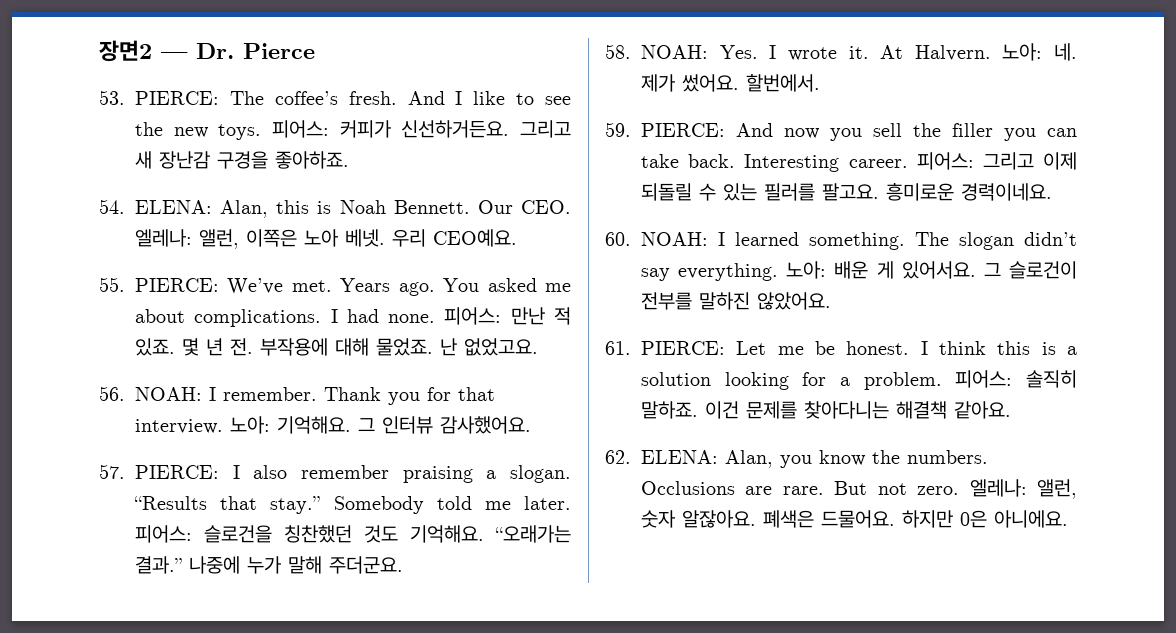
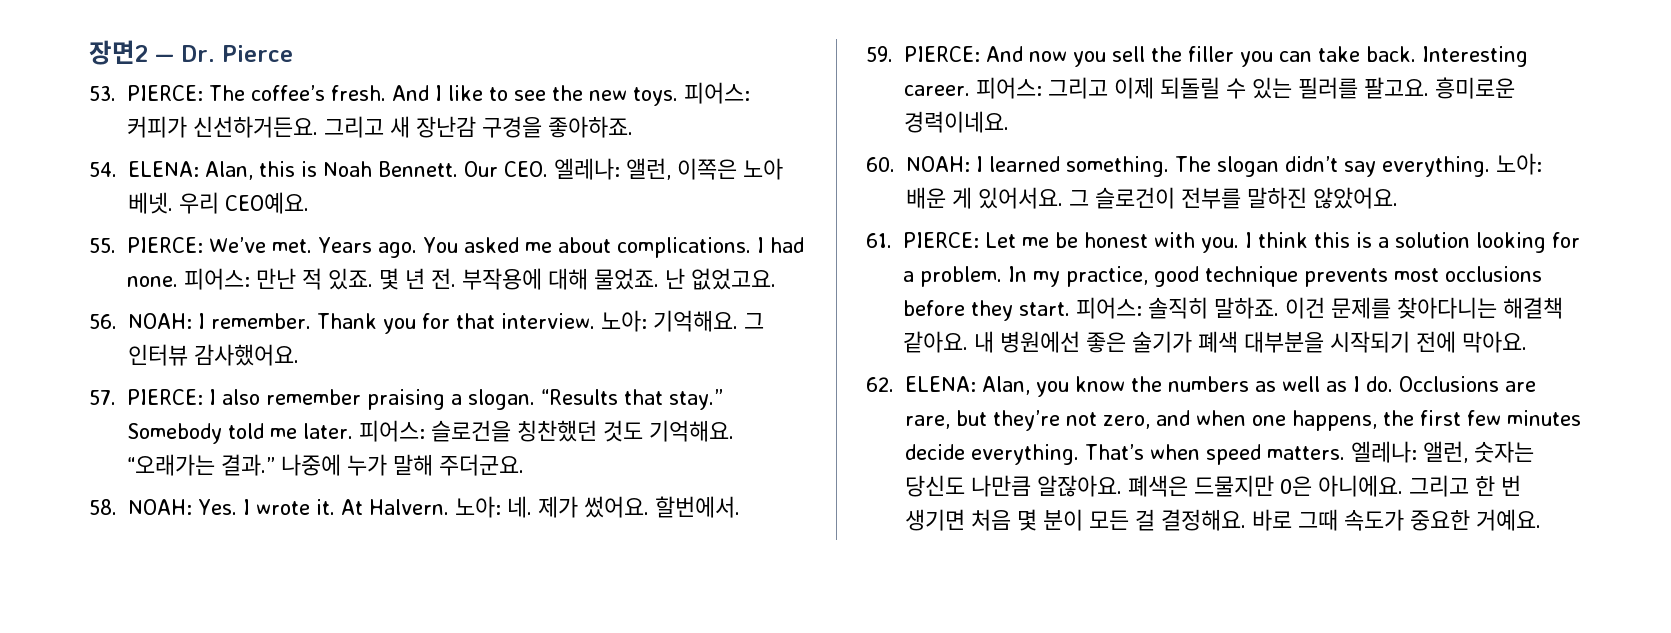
[846,341,910,355] honest. -> [1084,232,1239,253] honest with you.
(942, 381) none -> [1008,266,1542,287] [903,300,1070,321] In my practice, good technique prevents most occlusions before they start.
(1011, 410) none -> [974,331,1527,353] 내 병원에선 좋은 술기가 폐색 대부분을 시작되기 전에 막아요.
[907,450,988,464] [641,479,1077,499] [641,510,1068,528] numbers. Occlusions are rare. But not zero. 엘레나: 앨런, 숫자 알잖아요. 폐색은 드물어요. 하지만 0은 아니에요. -> [1168,376,1536,392] [905,410,1581,431] [905,441,1534,465] [905,475,1521,497] [905,509,1541,531] numbers as well as I do. Occlusions are rare, but they’re not zero, and when one happens, the first few minutes decide everything. That’s when speed matters. 엘레나: 앨런, 숫자는 당신도 나만큼 알잖아요. 폐색은 드물지만 0은 아니에요. 그리고 한 번 생기면 처음 몇 분이 모든 걸 결정해요. 바로 그때 속도가 중요한 거예요.

